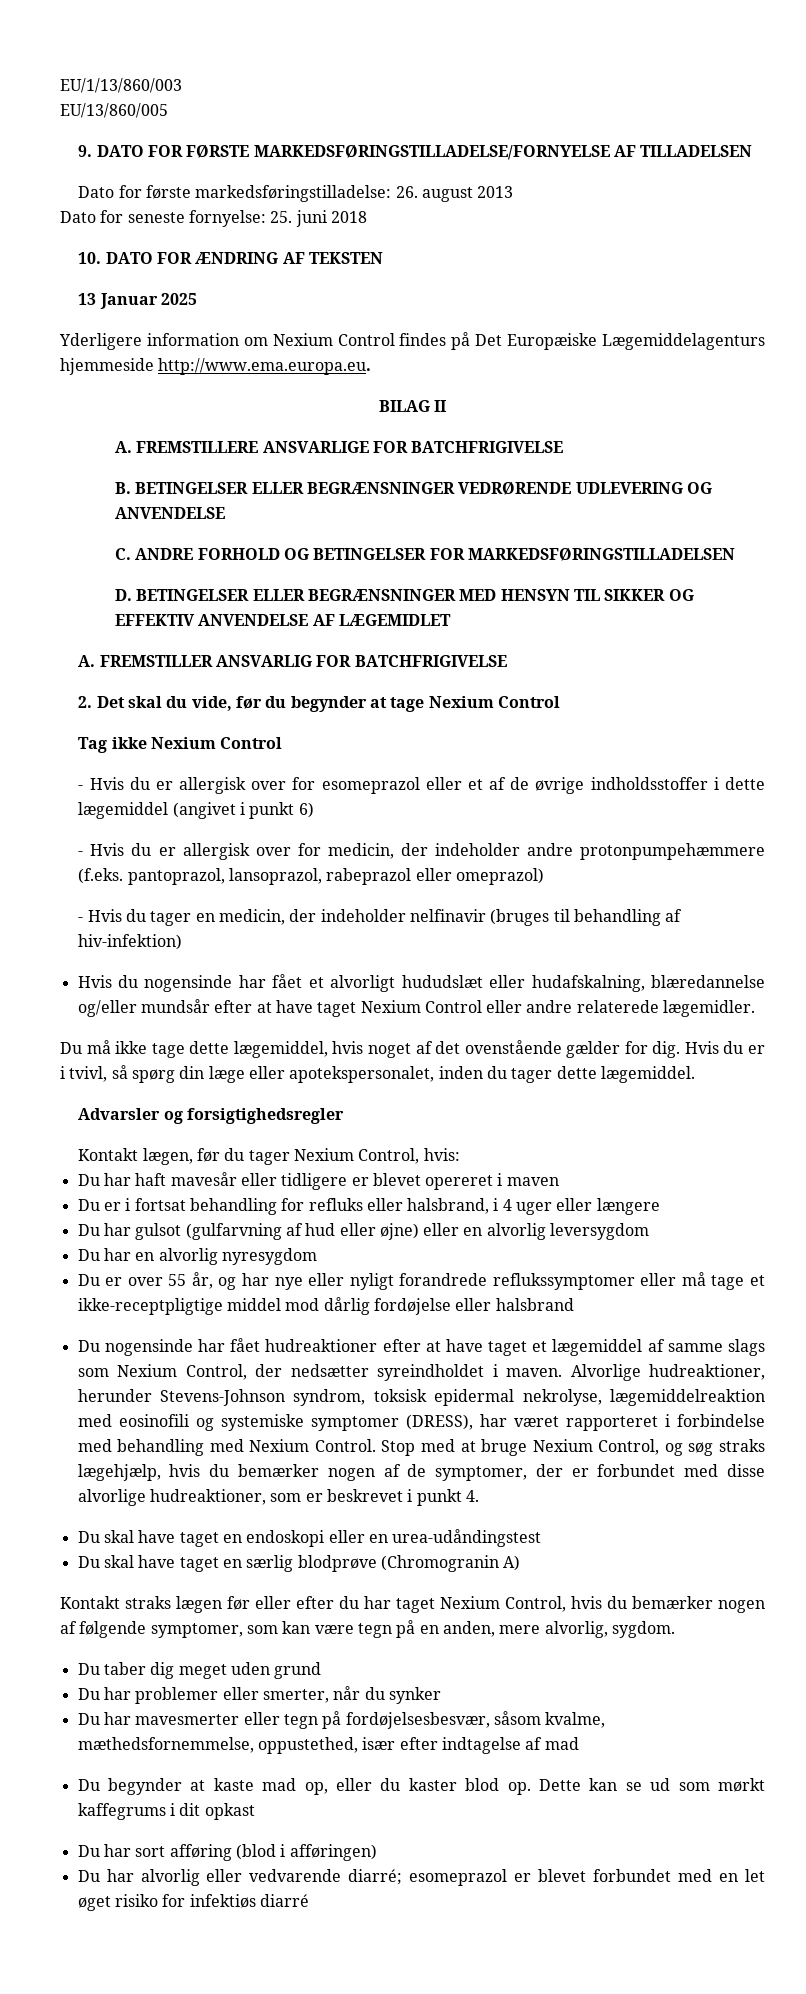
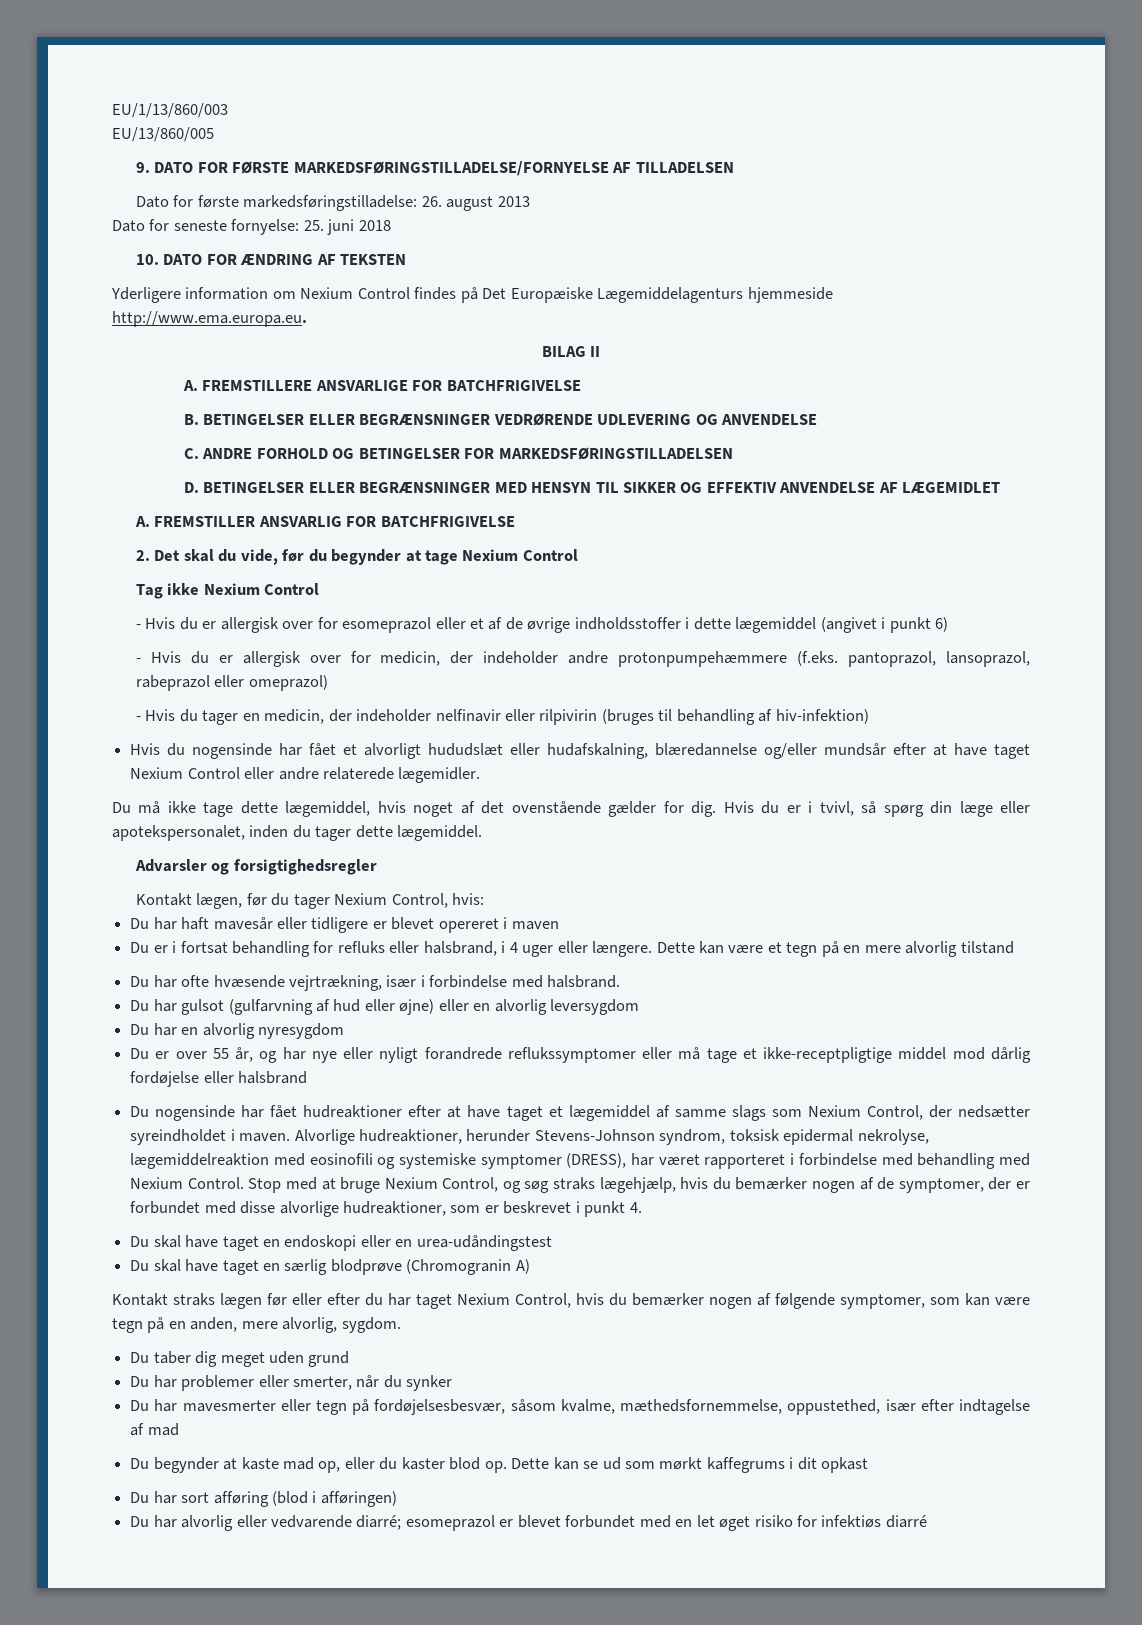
[78,293,198,309] // 13 Januar 2025 -> (407, 259) none
(486, 915) none -> [505,709,598,725] eller rilpivirin
[596,1198,660,1215] længere -> [592,941,1014,957] [130,975,621,991] længere. Dette kan være et tegn på en mere alvorlig tilstand // Du har ofte hvæsende vejrtrækning, især i forbindelse med halsbrand.

